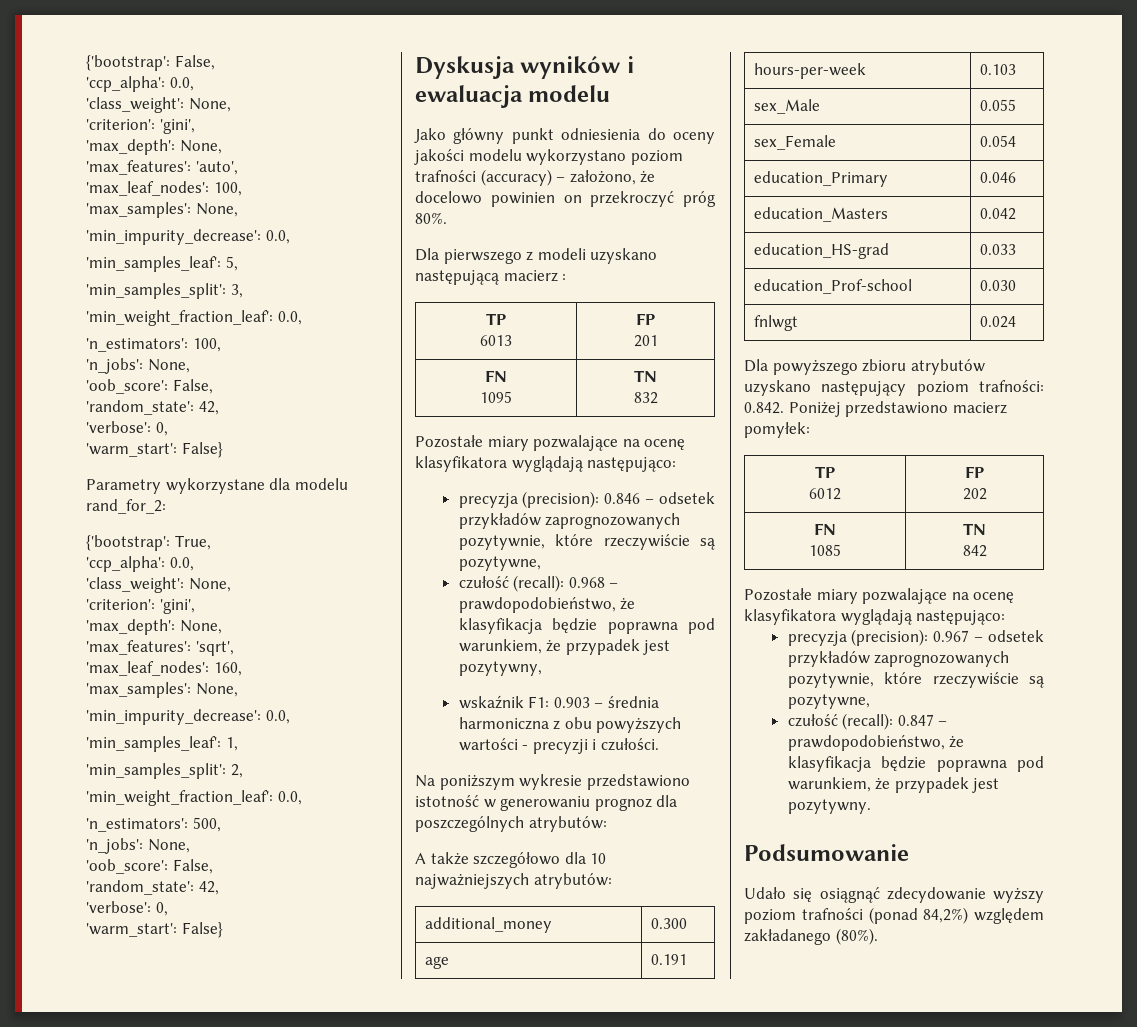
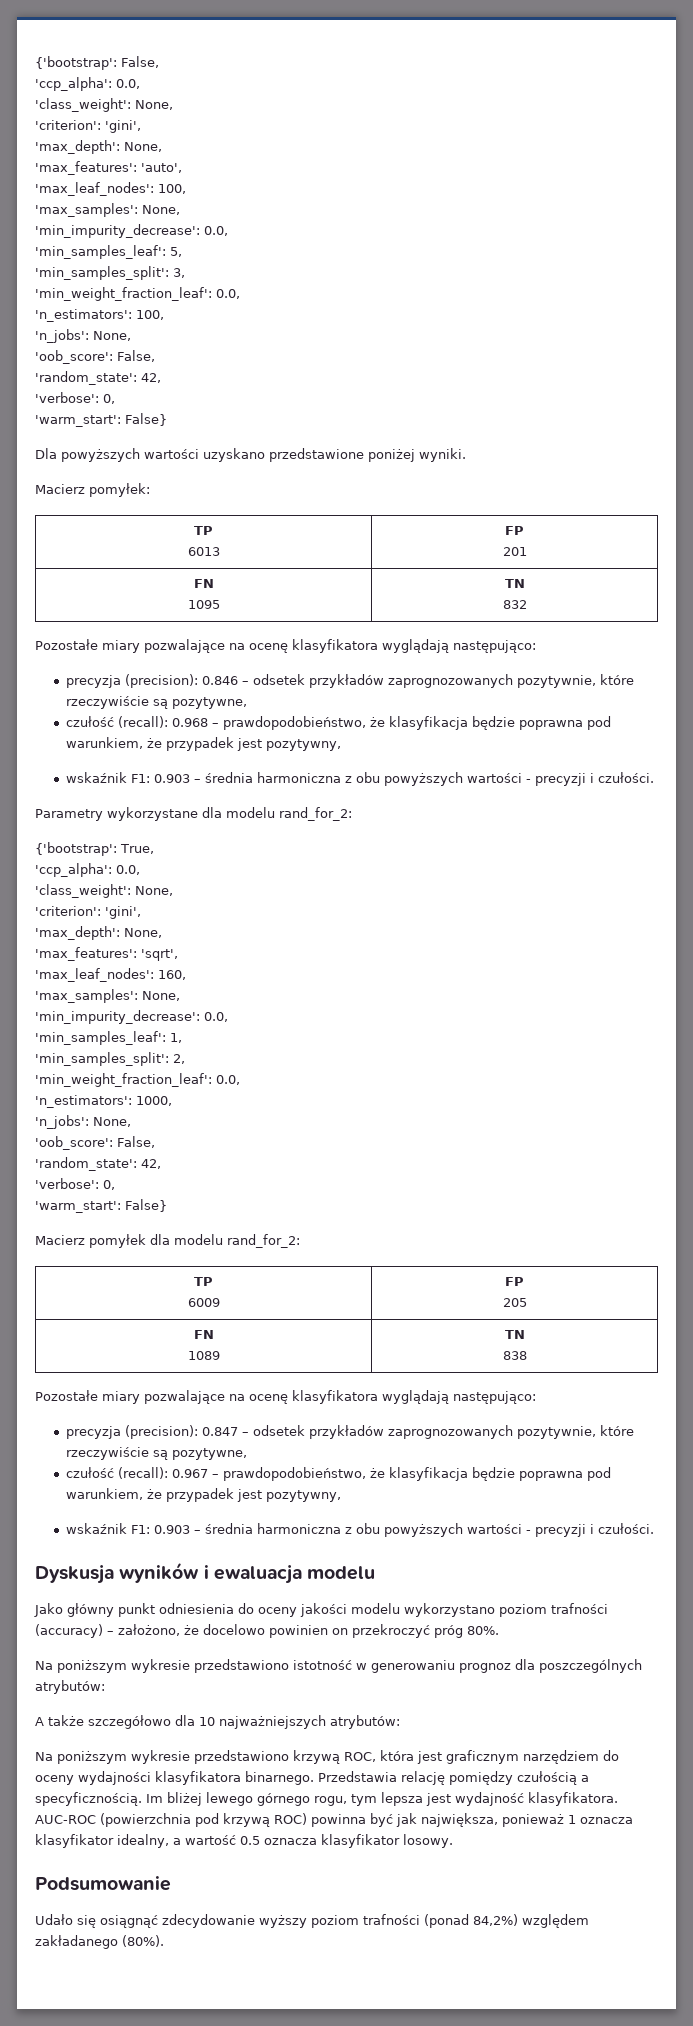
[86,478,348,494] [86,499,166,514] [86,535,211,551] [86,556,194,572] [86,577,231,593] [86,599,195,614] [86,619,222,635] [86,640,234,656] [86,661,242,676] [86,682,238,698] [86,709,290,725] [86,736,238,752] [86,763,243,779] [86,790,302,806] [86,817,221,832] [86,838,190,854] [86,859,213,874] [86,880,219,895] [86,901,168,916] [86,922,223,938] [415,56,634,79] [415,85,611,108] [414,128,715,144] [414,149,683,165] [415,169,656,186] [415,191,716,207] [415,212,447,224] [415,248,658,264] [415,270,567,285] Parametry wykorzystane dla modelu rand_for_2: // {'bootstrap': True, // 'ccp_alpha': 0.0, // 'class_weight': None, // 'criterion': 'gini', // 'max_depth': None, // 'max_features': 'sqrt', // 'max_leaf_nodes': 160, // 'max_samples': None, // 'min_impurity_decrease': 0.0, // 'min_samples_leaf': 1, // 'min_samples_split': 2, // 'min_weight_fraction_leaf': 0.0, // 'n_estimators': 500, // 'n_jobs': None, // 'oob_score': False, // 'random_state': 42, // 'verbose': 0, // 'warm_start': False} // Dyskusja wyników i ewaluacja modelu // Jako główny punkt odniesienia do oceny jakości modelu wykorzystano poziom trafności (accuracy) – założono, że docelowo powinien on przekroczyć próg 80%. // Dla pierwszego z modeli uzyskano następującą macierz : -> [35,448,466,462] [35,483,150,497] Dla powyższych wartości uzyskano przedstawione poniżej wyniki. // Macierz pomyłek:
(659, 744) none -> [35,807,352,821] [35,842,154,856] [35,863,140,877] [35,884,173,898] [35,906,141,919] [35,926,162,940] [35,947,178,961] [35,968,186,982] [35,989,180,1003] [35,1010,228,1024] [35,1031,182,1045] [35,1052,185,1066] [35,1073,240,1087] [35,1095,172,1108] [35,1115,131,1129] [35,1136,155,1150] [35,1157,161,1171] [35,1178,115,1190] [35,1199,167,1213] [35,1234,300,1248] [194,1277,213,1286] [187,1298,220,1307] [505,1277,524,1286] [502,1298,527,1307] [193,1330,214,1339] [187,1351,220,1360] [504,1330,525,1339] [502,1351,527,1360] [35,1390,536,1404] [66,1425,635,1439] [66,1447,248,1460] [66,1467,612,1481] [66,1488,342,1502] [66,1523,655,1537] [35,1562,376,1584] [34,1603,608,1617] [35,1624,499,1638] // Parametry wykorzystane dla modelu rand_for_2: // {'bootstrap': True, // 'ccp_alpha': 0.0, // 'class_weight': None, // 'criterion': 'gini', // 'max_depth': None, // 'max_features': 'sqrt', // 'max_leaf_nodes': 160, // 'max_samples': None, // 'min_impurity_decrease': 0.0, // 'min_samples_leaf': 1, // 'min_samples_split': 2, // 'min_weight_fraction_leaf': 0.0, // 'n_estimators': 1000, // 'n_jobs': None, // 'oob_score': False, // 'random_state': 42, // 'verbose': 0, // 'warm_start': False} // Macierz pomyłek dla modelu rand_for_2: // TP // 6009 | FP // 205 // FN // 1089 | TN // 838 // Pozostałe miary pozwalające na ocenę klasyfikatora wyglądają następująco: // precyzja (precision): 0.847 – odsetek przykładów zaprognozowanych pozytywnie, które rzeczywiście są pozytywne, // czułość (recall): 0.967 – prawdopodobieństwo, że klasyfikacja będzie poprawna pod warunkiem, że przypadek jest pozytywny, // wskaźnik F1: 0.903 – średnia harmoniczna z obu powyższych wartości - precyzji i czułości. // Dyskusja wyników i ewaluacja modelu // Jako główny punkt odniesienia do oceny jakości modelu wykorzystano poziom trafności (accuracy) – założono, że docelowo powinien on przekroczyć próg 80%.
[425,917,553,933] [651,918,688,929] [425,956,450,969] [651,954,688,965] [754,63,867,79] [980,64,1017,75] [754,99,821,114] [980,99,1017,111] [754,135,837,150] [980,135,1017,147] [754,171,889,187] [980,172,1017,183] [754,207,889,222] [980,208,1017,220] [754,243,890,259] [980,244,1017,255] [754,279,913,294] [980,280,1017,291] [754,315,799,331] [980,316,1017,328] [744,359,985,375] [744,380,1044,396] [744,401,1007,417] [744,422,810,438] [815,466,835,478] [809,488,841,500] [965,466,984,478] [962,488,987,500] [814,523,836,535] [809,544,841,556] [963,523,986,535] [962,545,987,557] [744,588,1015,604] [744,609,1006,625] [787,629,1044,646] [787,651,1010,667] [787,672,1044,688] [787,694,870,709] [787,713,948,730] [787,735,965,751] [787,756,1044,772] [787,777,1000,793] [787,799,871,814] // additional_money | 0.300 // age | 0.191 // hours-per-week | 0.103 // sex_Male | 0.055 // sex_Female | 0.054 // education_Primary | 0.046 // education_Masters | 0.042 // education_HS-grad | 0.033 // education_Prof-school | 0.030 // fnlwgt | 0.024 // Dla powyższego zbioru atrybutów uzyskano następujący poziom trafności: 0.842. Poniżej przedstawiono macierz pomyłek: // TP // 6012 | FP // 202 // FN // 1085 | TN // 842 // Pozostałe miary pozwalające na ocenę klasyfikatora wyglądają następująco: // precyzja (precision): 0.967 – odsetek przykładów zaprognozowanych pozytywnie, które rzeczywiście są pozytywne, // czułość (recall): 0.847 – prawdopodobieństwo, że klasyfikacja będzie poprawna pod warunkiem, że przypadek jest pozytywny. -> [35,1750,619,1764] [35,1771,589,1785] [35,1792,618,1806] [35,1813,633,1827] [35,1834,453,1848] // Na poniższym wykresie przedstawiono krzywą ROC, która jest graficznym narzędziem do oceny wydajności klasyfikatora binarnego. Przedstawia relację pomiędzy czułością a specyficznością. Im bliżej lewego górnego rogu, tym lepsza jest wydajność klasyfikatora. AUC-ROC (powierzchnia pod krzywą ROC) powinna być jak największa, ponieważ 1 oznacza klasyfikator idealny, a wartość 0.5 oznacza klasyfikator losowy.

